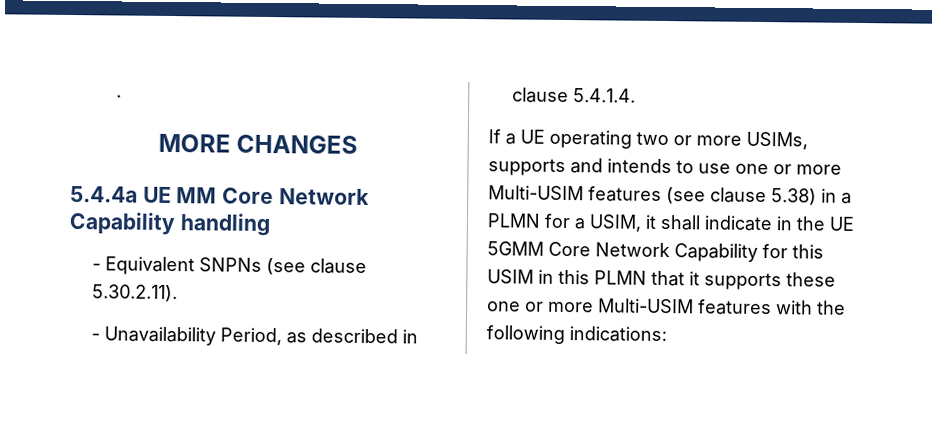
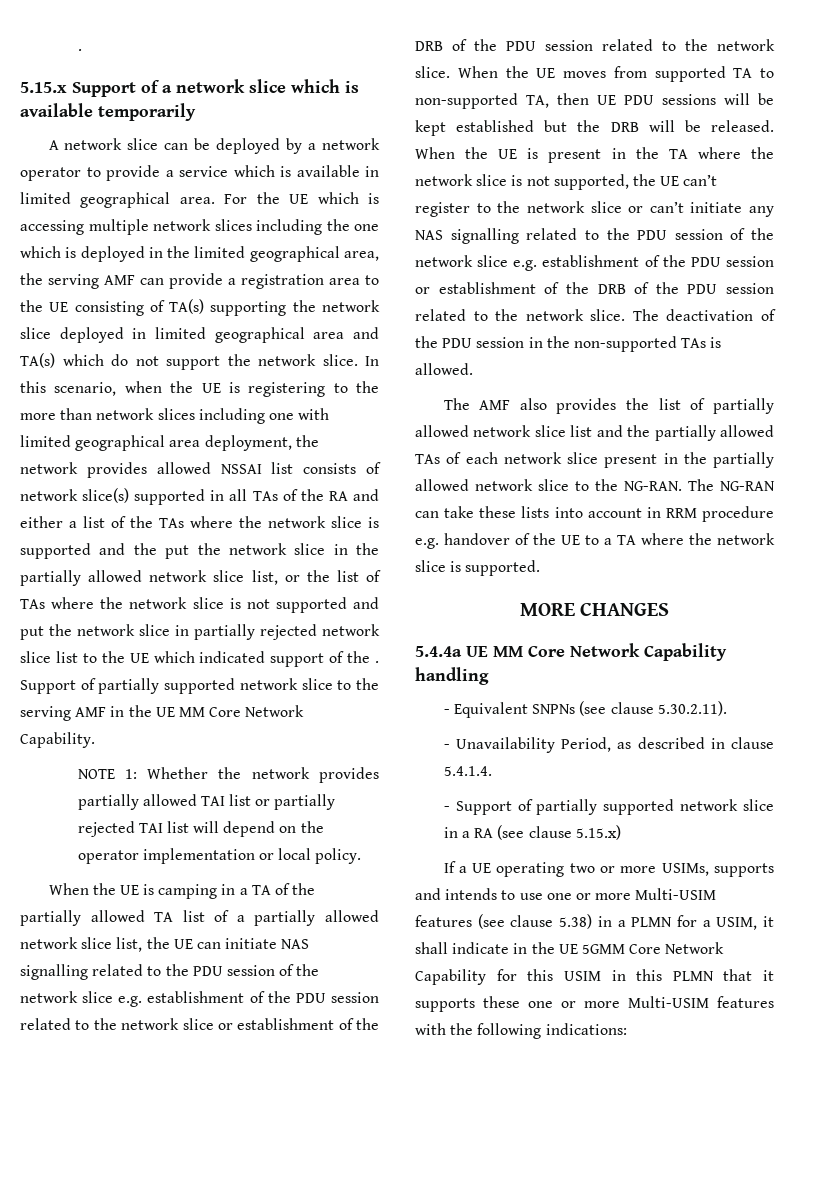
[116,94,123,98] . -> [77,49,82,51] [20,79,359,97] [20,103,196,121] [48,138,380,154] [20,165,379,181] [20,192,379,208] [20,219,379,235] [20,246,379,262] [20,273,379,289] [20,299,380,316] [20,327,379,343] [20,353,379,370] [20,381,379,397] [20,408,330,424] [20,435,319,451] [20,462,381,478] [20,488,379,505] [20,516,379,528] [20,543,379,559] [20,570,381,586] [20,597,379,613] [20,624,380,640] [20,651,379,667] [20,678,380,694] [20,705,305,721] [20,732,95,748] [77,767,379,783] [77,794,336,810] [77,821,324,837] [77,848,362,864] [48,883,316,899] [20,910,379,926] [20,937,310,952] [20,964,320,980] [20,991,379,1007] [20,1018,379,1030] [415,39,775,51] [415,66,774,82] [415,93,774,109] [415,120,774,136] [415,147,774,163] [415,174,718,190] [415,201,774,217] [415,228,774,244] [415,255,774,271] [415,282,774,294] [415,309,776,321] [415,336,722,352] [415,363,473,375] [443,398,774,414] [415,425,774,441] [415,452,774,468] [415,479,775,491] [415,506,774,522] [415,533,775,549] [415,560,541,576] . // 5.15.x Support of a network slice which is available temporarily // A network slice can be deployed by a network operator to provide a service which is available in limited geographical area. For the UE which is accessing multiple network slices including the one which is deployed in the limited geographical area, the serving AMF can provide a registration area to the UE consisting of TA(s) supporting the network slice deployed in limited geographical area and TA(s) which do not support the network slice. In this scenario, when the UE is registering to the more than network slices including one with limited geographical area deployment, the network provides allowed NSSAI list consists of network slice(s) supported in all TAs of the RA and either a list of the TAs where the network slice is supported and the put the network slice in the partially allowed network slice list, or the list of TAs where the network slice is not supported and put the network slice in partially rejected network slice list to the UE which indicated support of the . Support of partially supported network slice to the serving AMF in the UE MM Core Network Capability. // NOTE 1: Whether the network provides partially allowed TAI list or partially rejected TAI list will depend on the operator implementation or local policy. // When the UE is camping in a TA of the partially allowed TA list of a partially allowed network slice list, the UE can initiate NAS signalling related to the PDU session of the network slice e.g. establishment of the PDU session related to the network slice or establishment of the DRB of the PDU session related to the network slice. When the UE moves from supported TA to non-supported TA, then UE PDU sessions will be kept established but the DRB will be released. When the UE is present in the TA where the network slice is not supported, the UE can’t register to the network slice or can’t initiate any NAS signalling related to the PDU session of the network slice e.g. establishment of the PDU session or establishment of the DRB of the PDU session related to the network slice. The deactivation of the PDU session in the non-supported TAs is allowed. // The AMF also provides the list of partially allowed network slice list and the partially allowed TAs of each network slice present in the partially allowed network slice to the NG-RAN. The NG-RAN can take these lists into account in RRM procedure e.g. handover of the UE to a TA where the network slice is supported.
(636, 95) none -> [443,799,774,815] [443,825,621,840] // - Support of partially supported network slice in a RA (see clause 5.15.x)

